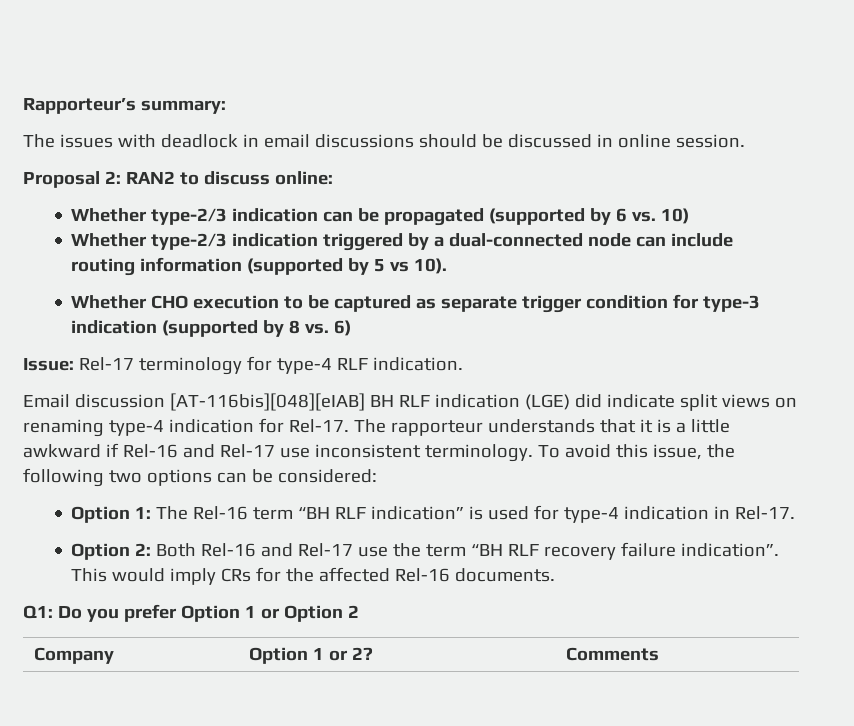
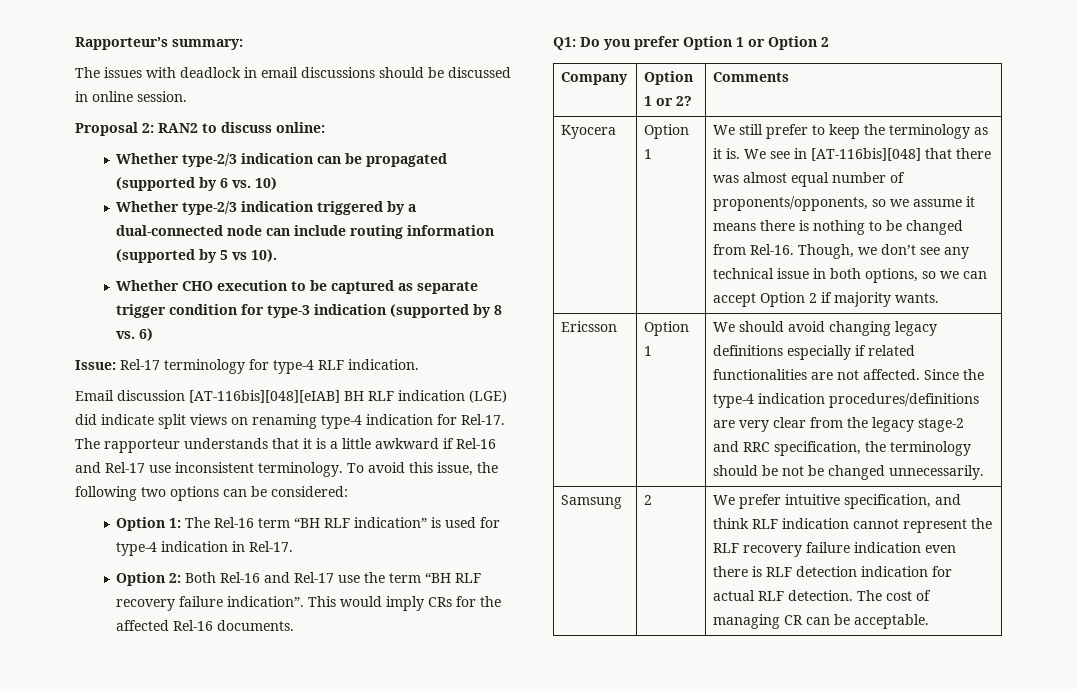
(659, 654) none -> [561,125,617,139] [644,124,690,139] [644,149,653,159] [713,124,989,139] [713,148,992,161] [713,172,906,187] [713,196,976,211] [713,220,964,235] [713,244,970,259] [713,268,988,283] [713,292,940,307] [561,321,618,332] [644,321,690,336] [644,346,653,356] [713,321,938,336] [713,345,916,360] [713,369,985,380] [713,393,980,408] [713,417,965,432] [713,441,972,456] [713,465,985,480] [561,495,623,509] [644,495,653,505] [713,494,962,509] [713,518,993,533] [713,542,957,557] [713,566,953,577] [713,590,932,601] [713,614,930,629] // Kyocera | Option 1 | We still prefer to keep the terminology as it is. We see in [AT-116bis][048] that there was almost equal number of proponents/opponents, so we assume it means there is nothing to be changed from Rel-16. Though, we don’t see any technical issue in both options, so we can accept Option 2 if majority wants. // Ericsson | Option 1 | We should avoid changing legacy definitions especially if related functionalities are not affected. Since the type-4 indication procedures/definitions are very clear from the legacy stage-2 and RRC specification, the terminology should be not be changed unnecessarily. // Samsung | 2 | We prefer intuitive specification, and think RLF indication cannot represent the RLF recovery failure indication even there is RLF detection indication for actual RLF detection. The cost of managing CR can be acceptable.

